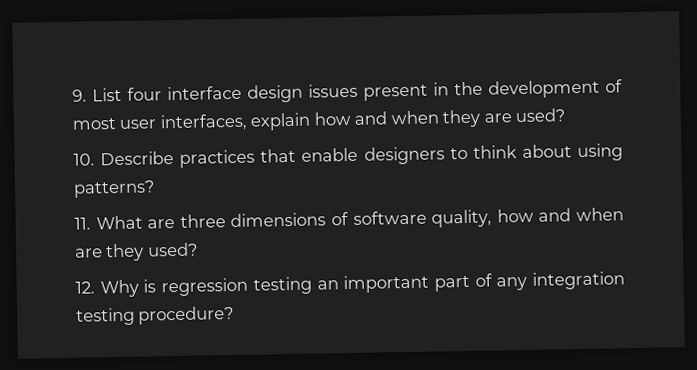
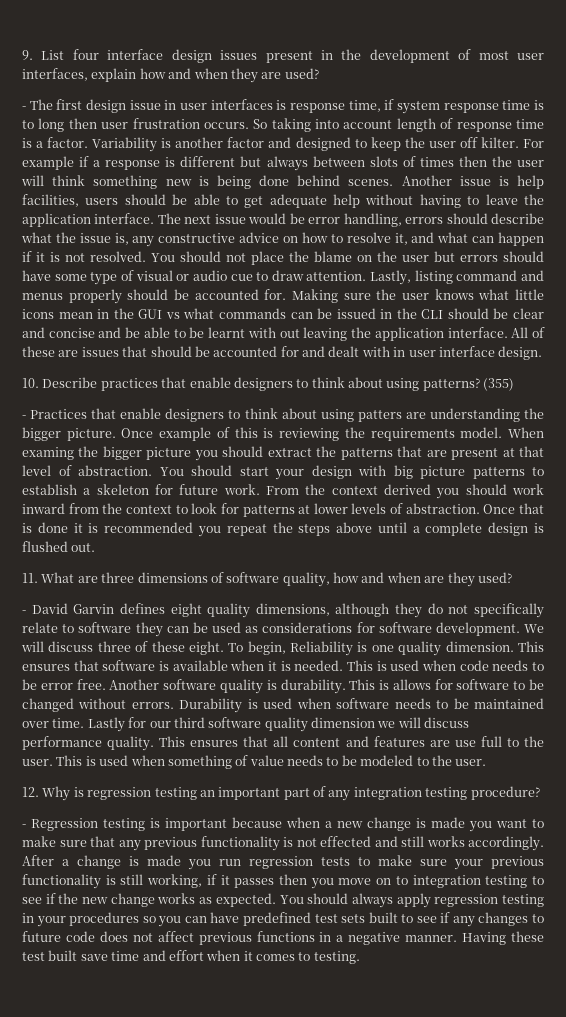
(566, 115) none -> [22,99,545,114] [22,118,544,132] [22,137,544,152] [22,156,544,171] [21,175,545,189] [22,194,544,208] [22,213,544,227] [21,232,544,247] [22,251,544,265] [22,270,544,285] [22,289,544,304] [22,308,544,319] [22,327,545,341] [22,346,543,360] // - The first design issue in user interfaces is response time, if system response time is to long then user frustration occurs. So taking into account length of response time is a factor. Variability is another factor and designed to keep the user off kilter. For example if a response is different but always between slots of times then the user will think something new is being done behind scenes. Another issue is help facilities, users should be able to get adequate help without having to leave the application interface. The next issue would be error handling, errors should describe what the issue is, any constructive advice on how to resolve it, and what can happen if it is not resolved. You should not place the blame on the user but errors should have some type of visual or audio cue to draw attention. Lastly, listing command and menus properly should be accounted for. Making sure the user knows what little icons mean in the GUI vs what commands can be issued in the CLI should be clear and concise and be able to be learnt with out leaving the application interface. All of these are issues that should be accounted for and dealt with in user interface design.
(155, 189) none -> [483,378,515,391] [22,408,544,422] [22,427,544,441] [22,446,544,461] [22,465,544,480] [22,484,544,499] [22,503,545,517] [22,522,544,537] [22,541,96,552] (355) // - Practices that enable designers to think about using patters are understanding the bigger picture. Once example of this is reviewing the requirements model. When examing the bigger picture you should extract the patterns that are present at that level of abstraction. You should start your design with big picture patterns to establish a skeleton for future work. From the context derived you should work inward from the context to look for patterns at lower levels of abstraction. Once that is done it is recommended you repeat the steps above until a complete design is flushed out.
(198, 249) none -> [22,603,544,618] [22,622,544,637] [21,641,544,656] [22,660,545,671] [22,679,544,694] [22,698,544,713] [22,717,470,732] [22,736,545,751] [22,755,487,769] // - David Garvin defines eight quality dimensions, although they do not specifically relate to software they can be used as considerations for software development. We will discuss three of these eight. To begin, Reliability is one quality dimension. This ensures that software is available when it is needed. This is used when code needs to be error free. Another software quality is durability. This is allows for software to be changed without errors. Durability is used when software needs to be maintained over time. Lastly for our third software quality dimension we will discuss performance quality. This ensures that all content and features are use full to the user. This is used when something of value needs to be modeled to the user.
(235, 315) none -> [22,817,544,832] [22,836,544,851] [22,855,544,870] [22,874,544,889] [22,893,544,908] [22,912,544,927] [22,931,545,945] [22,950,360,964] // - Regression testing is important because when a new change is made you want to make sure that any previous functionality is not effected and still works accordingly. After a change is made you run regression tests to make sure your previous functionality is still working, if it passes then you move on to integration testing to see if the new change works as expected. You should always apply regression testing in your procedures so you can have predefined test sets built to see if any changes to future code does not affect previous functions in a negative manner. Having these test built save time and effort when it comes to testing.

